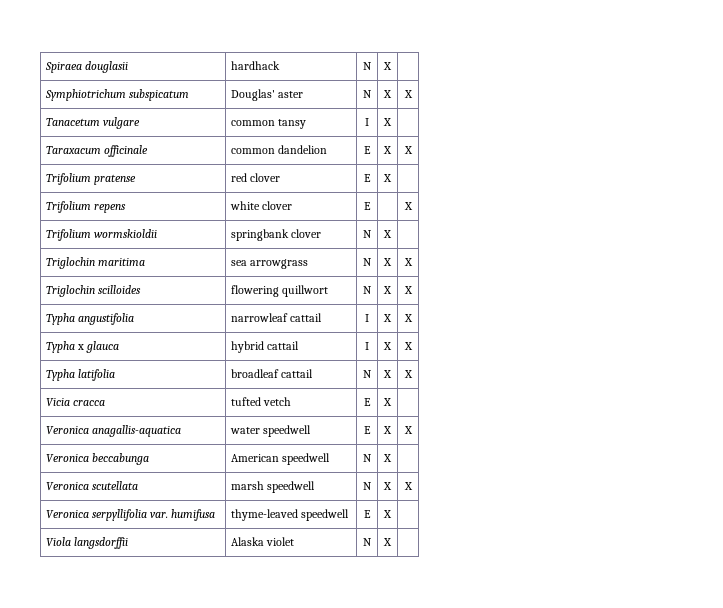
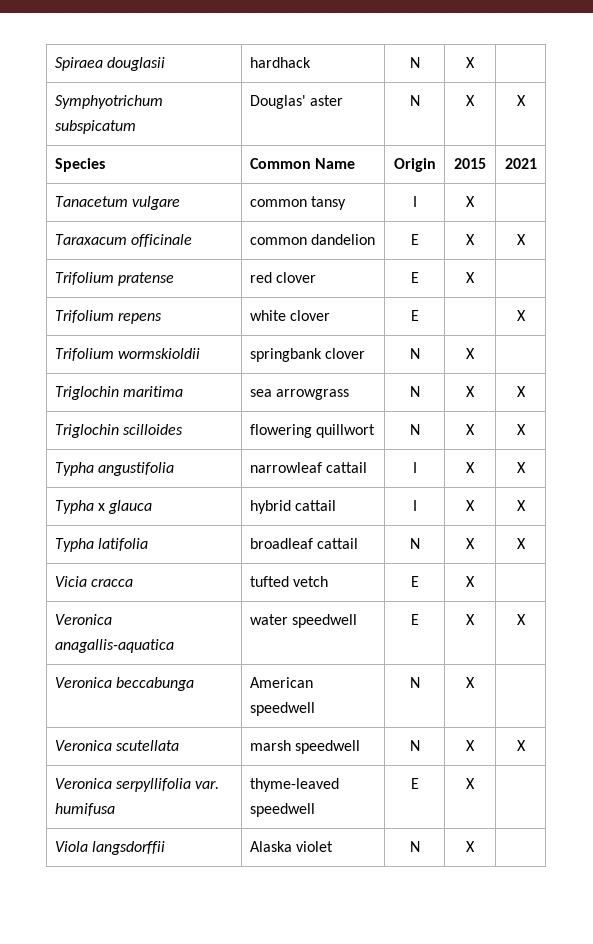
[45,89,127,101] Symphiotrichum -> [54,95,163,109] Symphyotrichum
(413, 94) none -> [54,158,105,172] [249,158,356,169] [393,158,436,172] [454,158,486,169] [504,158,537,169] // Species | Common Name | Origin | 2015 | 2021

